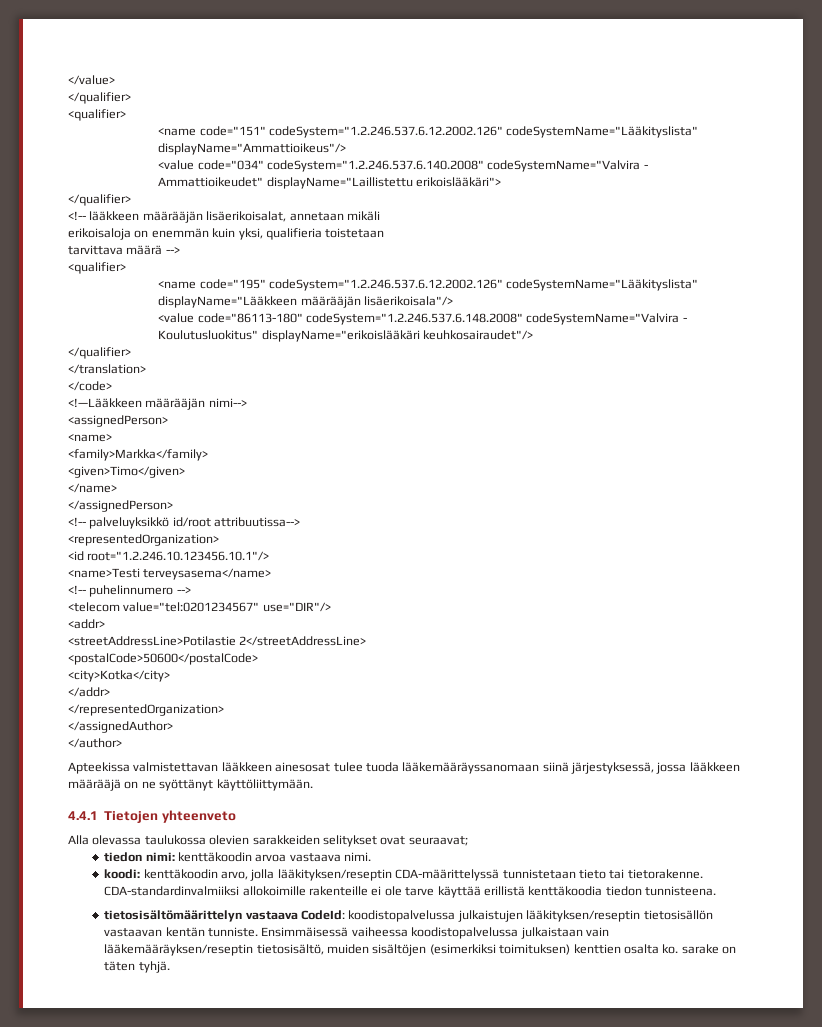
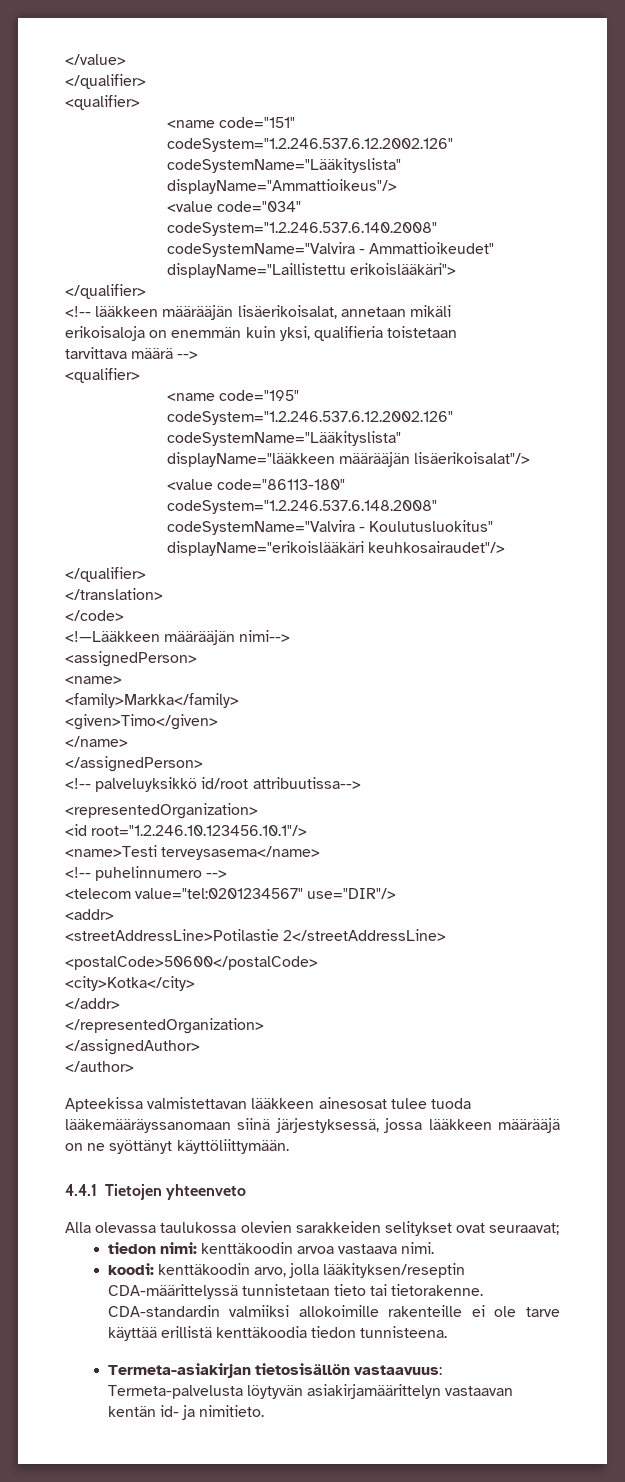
[158,296,454,308] displayName="Lääkkeen määrääjän lisäerikoisala"/> -> [166,452,531,467] displayName="lääkkeen määrääjän lisäerikoisalat"/>
[104,886,240,896] CDA-standardinvalmiiksi -> [107,1305,290,1317] CDA-standardin valmiiksi
[104,910,713,922] [104,927,609,939] [104,944,737,956] [104,961,170,973] tietosisältömäärittelyn vastaava CodeId: koodistopalvelussa julkaistujen lääkityksen/reseptin tietosisällön vastaavan kentän tunniste. Ensimmäisessä vaiheessa koodistopalvelussa julkaistaan vain lääkemääräyksen/reseptin tietosisältö, muiden sisältöjen (esimerkiksi toimituksen) kenttien osalta ko. sarake on täten tyhjä. -> [107,1363,442,1378] [107,1384,514,1399] [107,1405,265,1420] Termeta-asiakirjan tietosisällön vastaavuus: Termeta-palvelusta löytyvän asiakirjamäärittelyn vastaavan kentän id- ja nimitieto.

